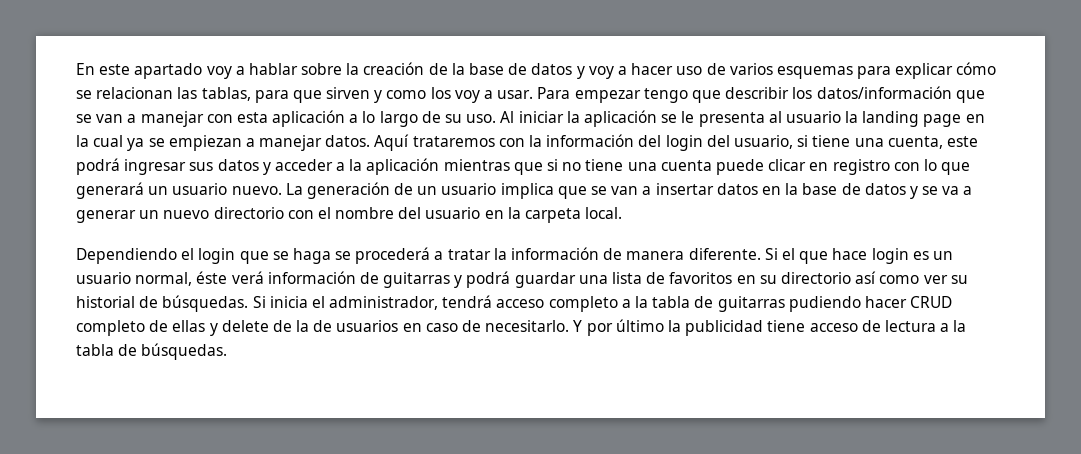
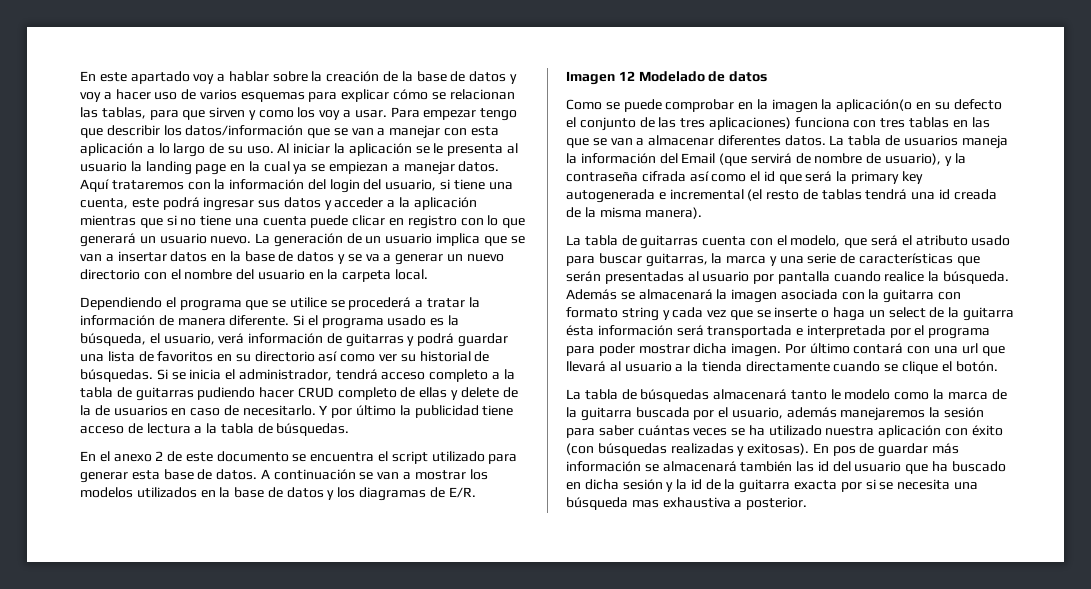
[198,248,331,264] login que se haga -> [179,297,327,311] programa que se utilice
[799,248,953,264] [76,271,228,286] que hace login es un usuario normal, éste -> [321,315,460,329] [80,333,215,346] programa usado es la búsqueda, el usuario,
(266, 302) none -> [171,372,186,380] se
(228, 351) none -> [80,451,518,464] [80,469,488,483] [80,487,476,501] [566,71,768,85] [566,99,1002,113] [566,117,990,131] [566,135,1008,149] [566,153,966,166] [566,171,923,184] [566,189,997,203] [566,207,703,219] [566,235,1011,249] [566,253,980,267] [566,271,1010,284] [566,289,962,303] [566,307,1014,321] [566,325,991,339] [566,343,1005,357] [566,361,998,374] [566,389,1007,402] [566,407,985,421] [566,425,1003,438] [566,443,960,457] [566,461,1006,474] [566,479,978,493] [566,497,808,510] // En el anexo 2 de este documento se encuentra el script utilizado para generar esta base de datos. A continuación se van a mostrar los modelos utilizados en la base de datos y los diagramas de E/R. // Imagen 12 Modelado de datos // Como se puede comprobar en la imagen la aplicación(o en su defecto el conjunto de las tres aplicaciones) funciona con tres tablas en las que se van a almacenar diferentes datos. La tabla de usuarios maneja la información del Email (que servirá de nombre de usuario), y la contraseña cifrada así como el id que será la primary key autogenerada e incremental (el resto de tablas tendrá una id creada de la misma manera). // La tabla de guitarras cuenta con el modelo, que será el atributo usado para buscar guitarras, la marca y una serie de características que serán presentadas al usuario por pantalla cuando realice la búsqueda. Además se almacenará la imagen asociada con la guitarra con formato string y cada vez que se inserte o haga un select de la guitarra ésta información será transportada e interpretada por el programa para poder mostrar dicha imagen. Por último contará con una url que llevará al usuario a la tienda directamente cuando se clique el botón. // La tabla de búsquedas almacenará tanto le modelo como la marca de la guitarra buscada por el usuario, además manejaremos la sesión para saber cuántas veces se ha utilizado nuestra aplicación con éxito (con búsquedas realizadas y exitosas). En pos de guardar más información se almacenará también las id del usuario que ha buscado en dicha sesión y la id de la guitarra exacta por si se necesita una búsqueda mas exhaustiva a posterior.

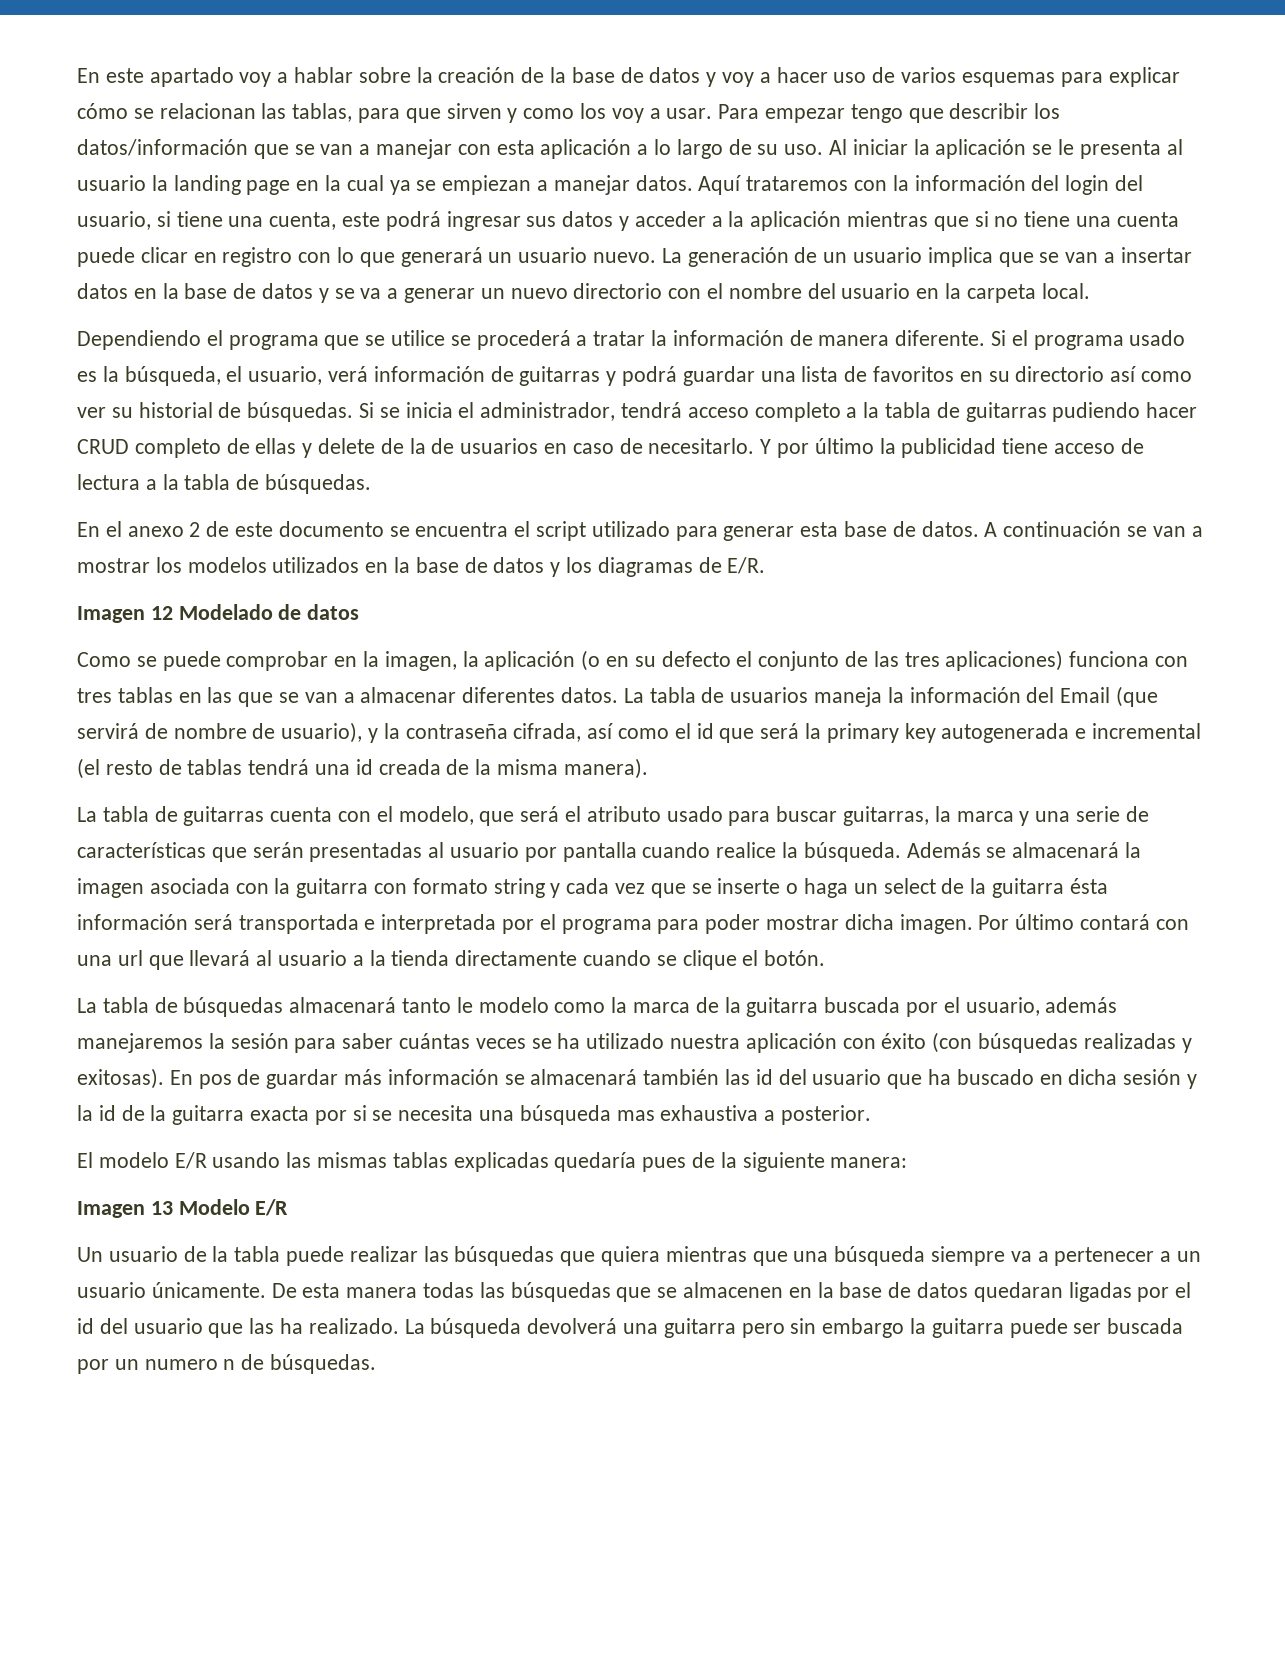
[771,99,913,113] imagen la aplicación(o -> [384,650,601,671] imagen, la aplicación (o
[641,171,686,182] cifrada -> [513,723,582,742] cifrada,
(808, 503) none -> [77,1152,908,1172] [77,1199,289,1218] [77,1246,1202,1266] [77,1282,1192,1302] [77,1318,1184,1338] [77,1354,377,1374] // El modelo E/R usando las mismas tablas explicadas quedaría pues de la siguiente manera: // Imagen 13 Modelo E/R // Un usuario de la tabla puede realizar las búsquedas que quiera mientras que una búsqueda siempre va a pertenecer a un usuario únicamente. De esta manera todas las búsquedas que se almacenen en la base de datos quedaran ligadas por el id del usuario que las ha realizado. La búsqueda devolverá una guitarra pero sin embargo la guitarra puede ser buscada por un numero n de búsquedas.

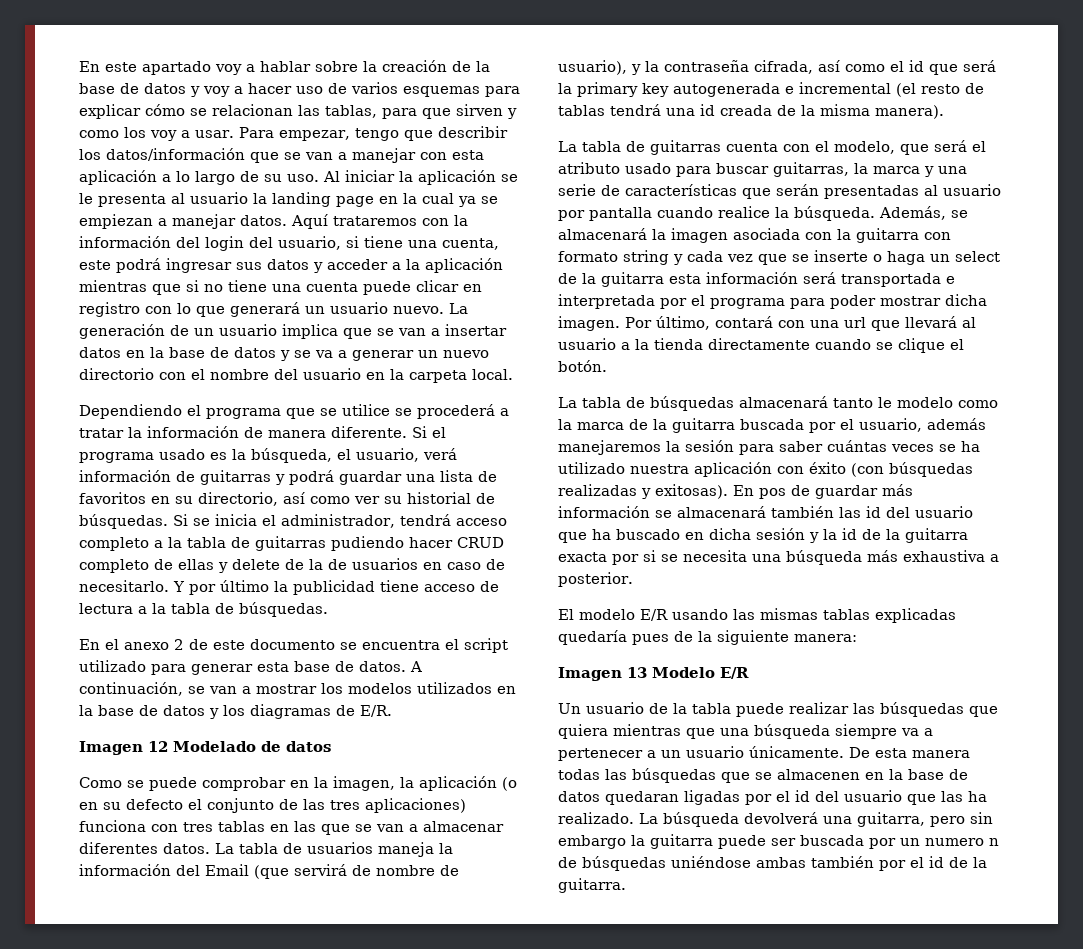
[765,108,846,123] empezar -> [278,130,350,141] empezar,
[1015,366,1105,382] directorio -> [198,492,278,506] directorio,
[1003,521,1122,537] continuación -> [79,682,183,696] continuación,
[906,842,981,858] Además -> [879,206,946,220] Además,
[1069,878,1108,894] ésta -> [669,274,701,284] esta
[1015,914,1075,930] último -> [656,316,710,330] último,
[616,1110,655,1121] mas -> [867,550,898,562] más
[663,1318,736,1338] guitarra -> [857,812,925,827] guitarra,
[270,1354,377,1374] búsquedas. -> [582,856,987,871] [558,878,626,893] búsquedas uniéndose ambas también por el id de la guitarra.

